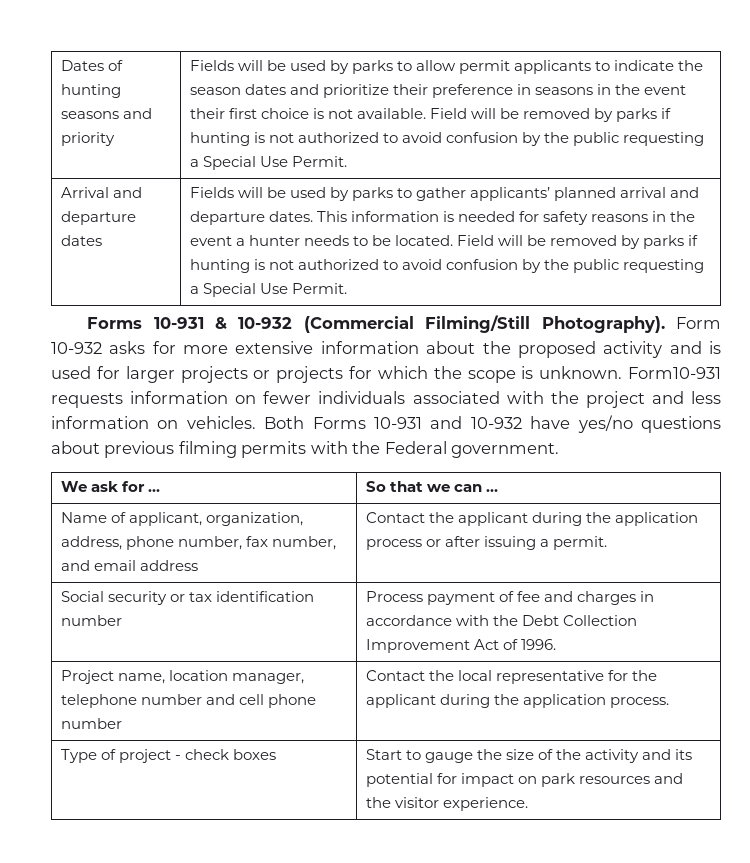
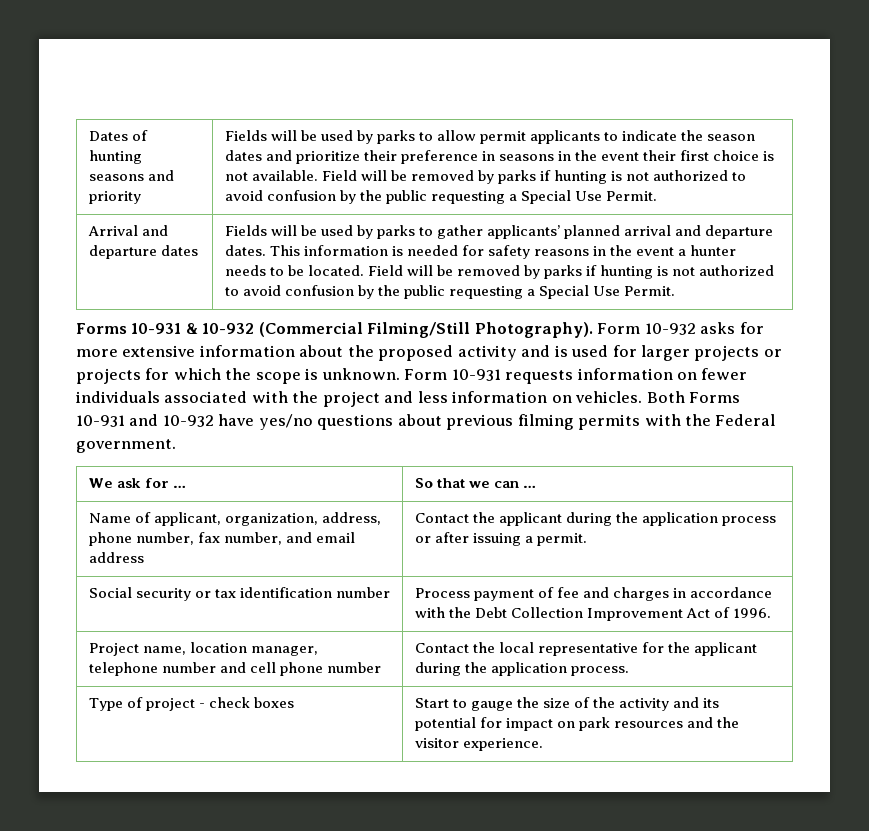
[627,367,721,379] Form10-931 -> [404,369,501,381] Form 10-931

